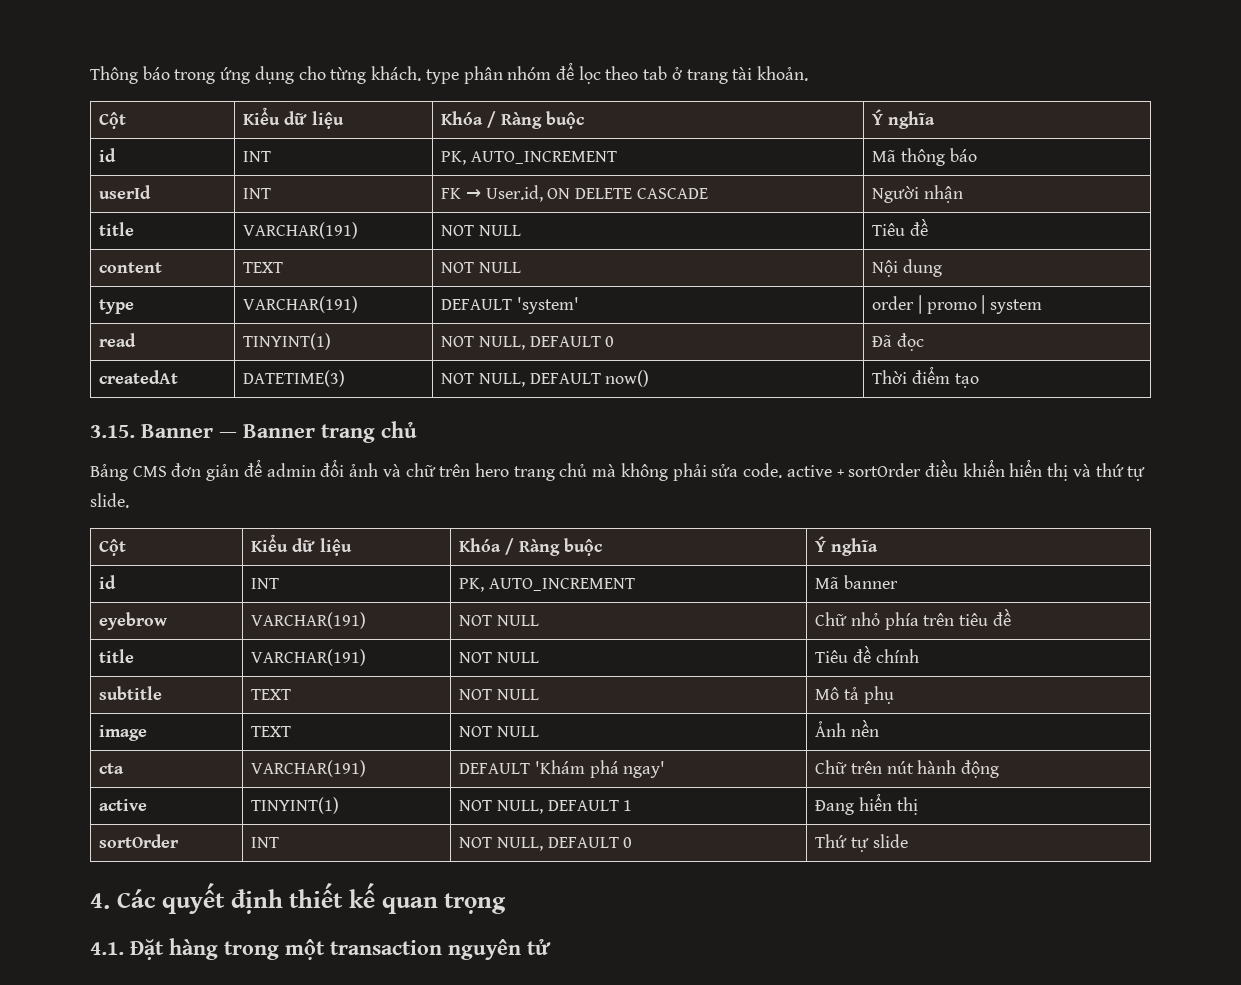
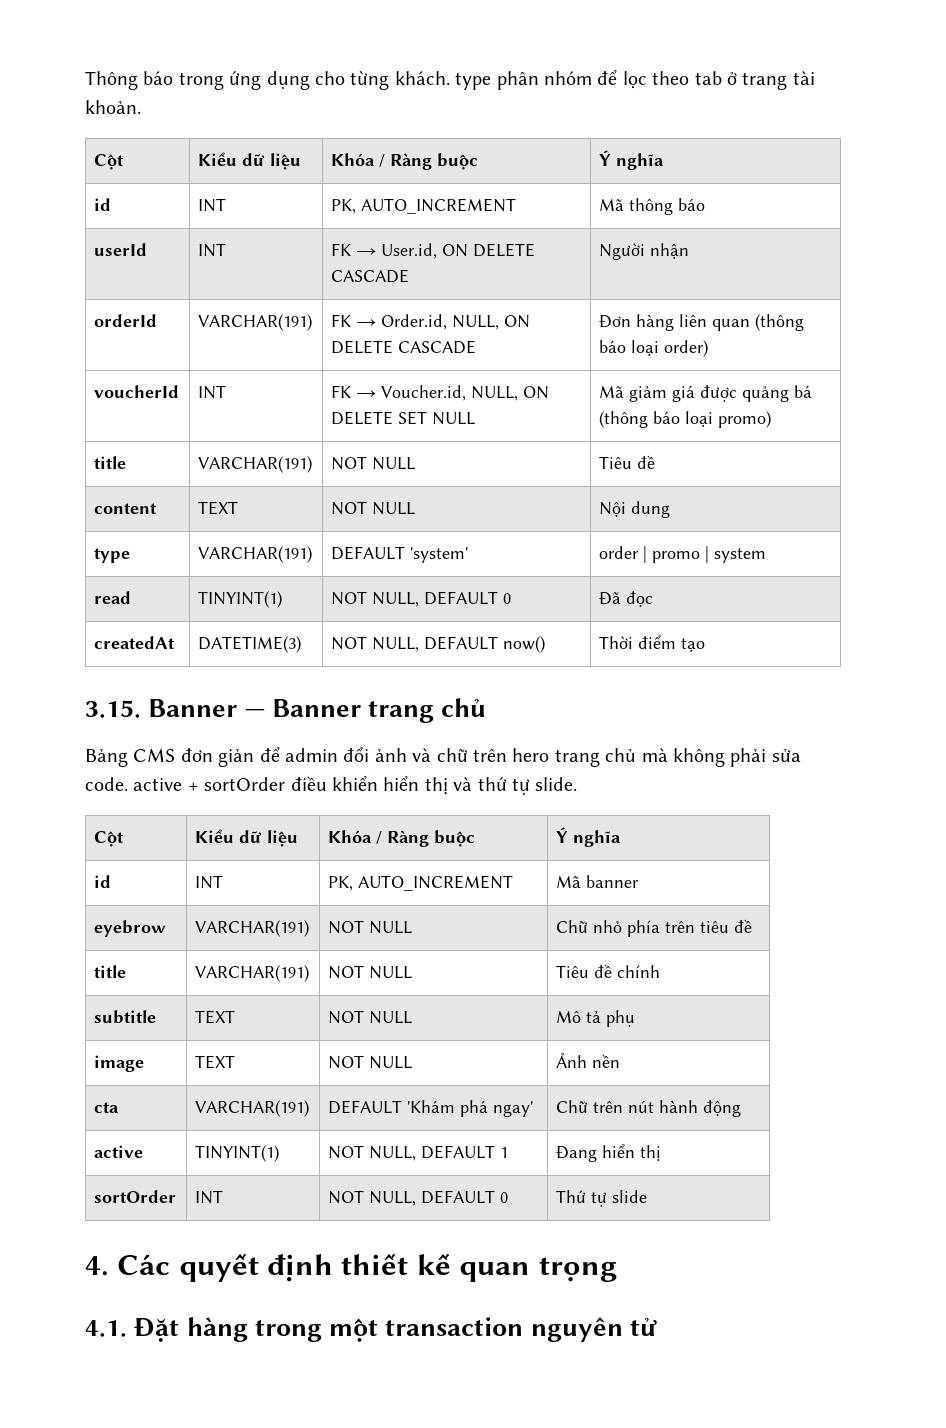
(963, 194) none -> [94,314,158,327] [198,314,313,331] [331,314,531,330] [331,340,477,354] [599,314,805,331] [599,340,709,357] [94,385,180,398] [198,385,227,399] [331,385,550,401] [331,411,476,425] [599,385,813,402] [599,411,772,428] // orderId | VARCHAR(191) | FK → Order.id, NULL, ON DELETE CASCADE | Đơn hàng liên quan (thông báo loại order) // voucherId | INT | FK → Voucher.id, NULL, ON DELETE SET NULL | Mã giảm giá được quảng bá (thông báo loại promo)

